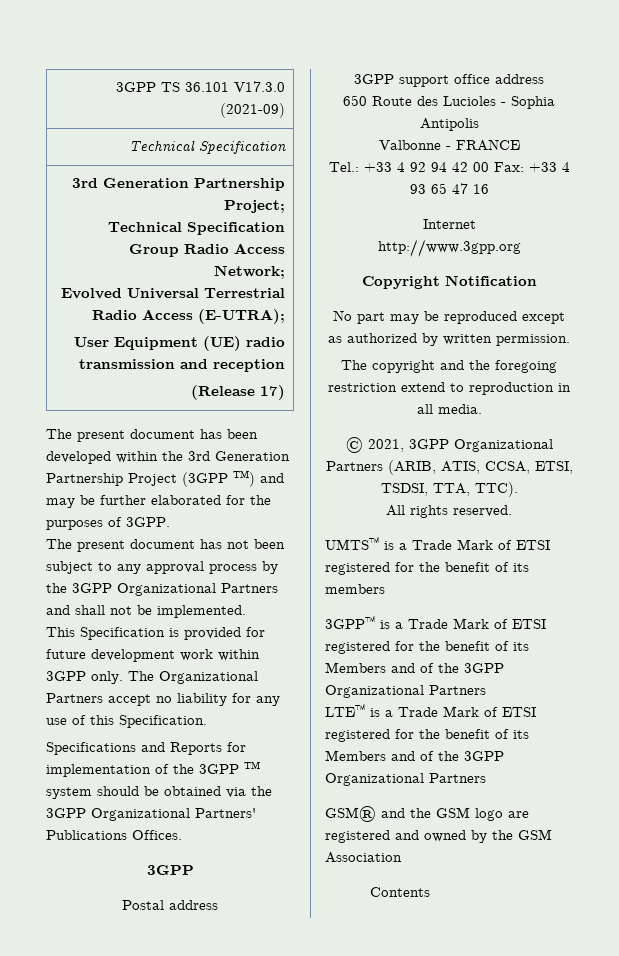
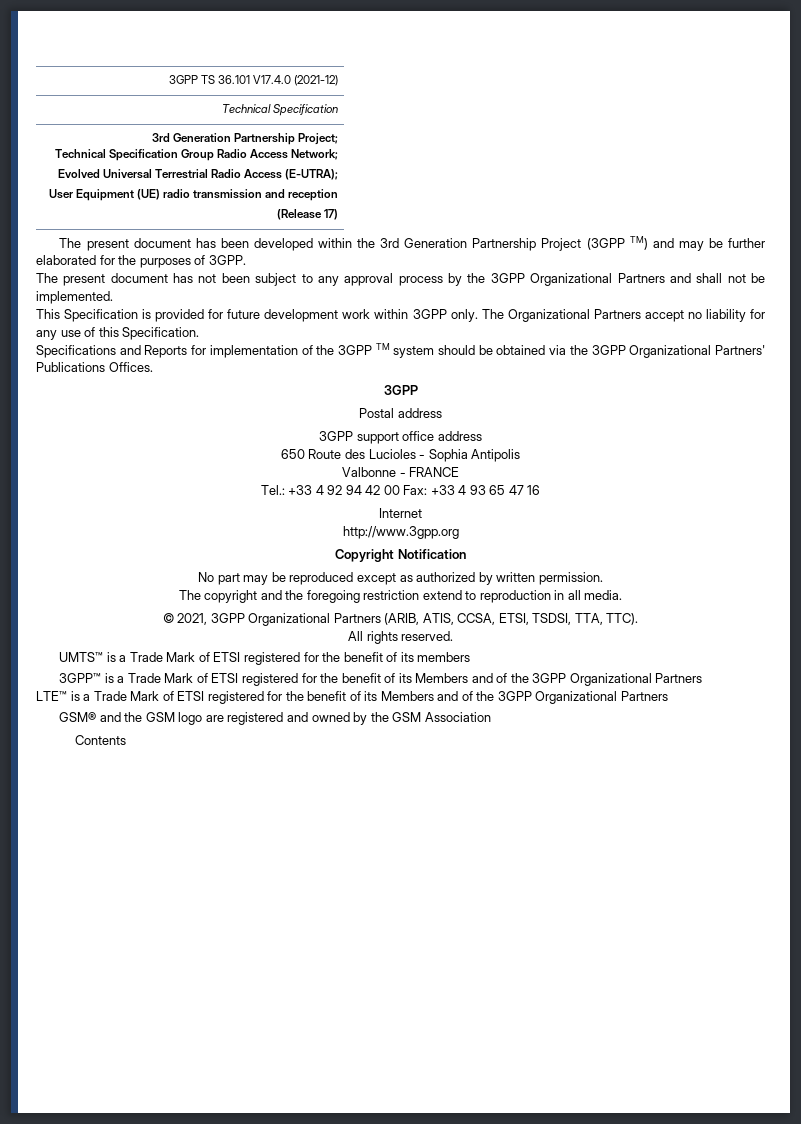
[233,81,285,92] [219,103,285,118] V17.3.0 (2021-09) -> [253,75,339,86] V17.4.0 (2021-12)

